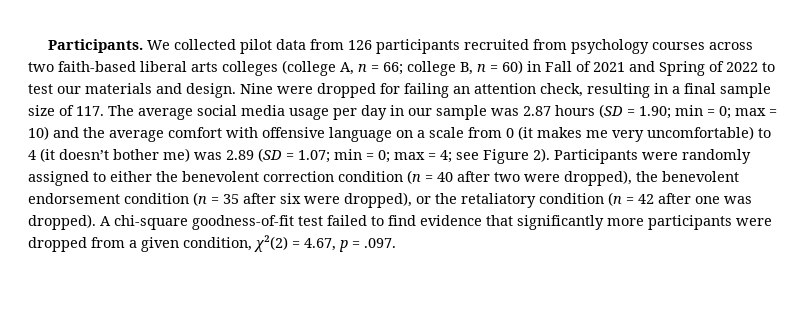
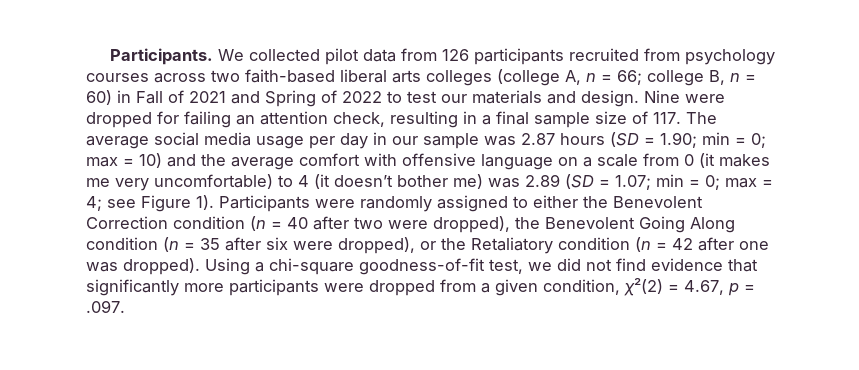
[533,148,550,162] 2). -> [196,195,214,210] 1).
[182,171,334,182] benevolent correction -> [613,196,703,208] [86,216,168,229] Benevolent Correction
[662,171,739,182] [28,193,120,204] benevolent endorsement -> [545,216,735,233] Benevolent Going Along
[461,193,536,208] retaliatory -> [471,237,553,254] Retaliatory
[100,215,384,230] A chi-square goodness-of-fit test failed to -> [205,258,612,275] Using a chi-square goodness-of-fit test, we did not

